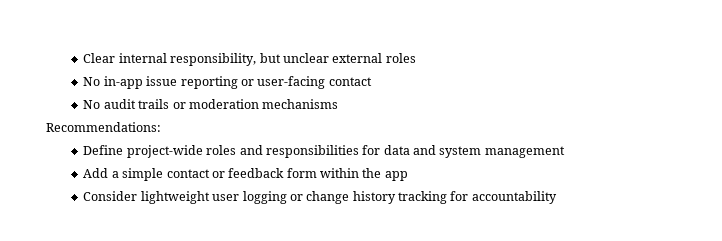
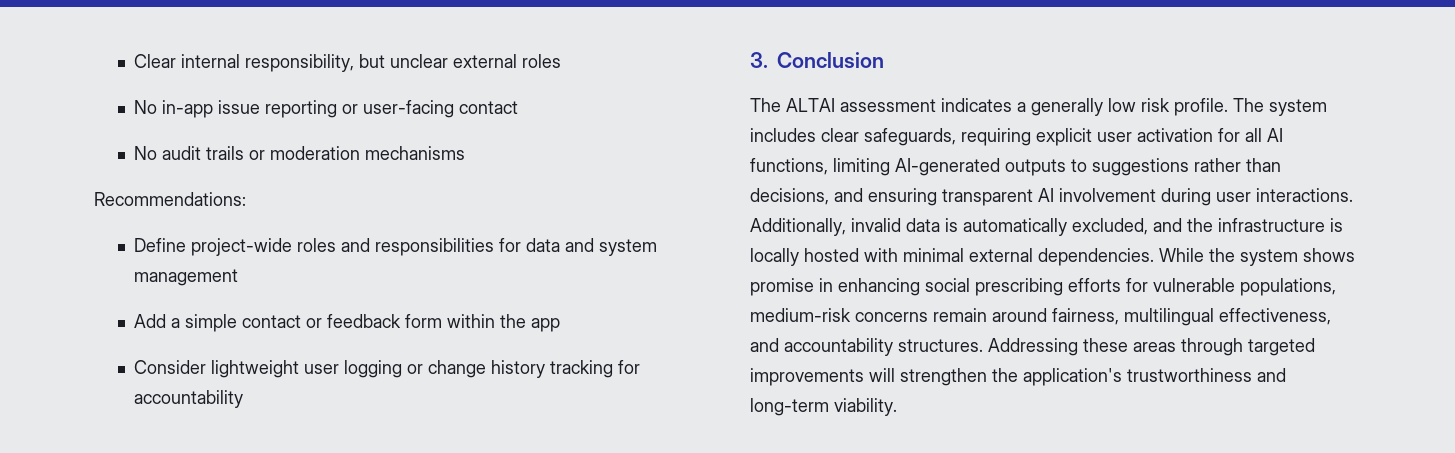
(557, 197) none -> [750,52,884,68] [750,98,1327,116] [750,128,1283,146] [750,158,1281,176] [750,188,1353,206] [750,218,1343,236] [750,248,1355,266] [750,278,1336,296] [750,308,1331,326] [750,338,1315,356] [750,368,1286,386] [750,398,897,416] // 3. Conclusion // The ALTAI assessment indicates a generally low risk profile. The system includes clear safeguards, requiring explicit user activation for all AI functions, limiting AI-generated outputs to suggestions rather than decisions, and ensuring transparent AI involvement during user interactions. Additionally, invalid data is automatically excluded, and the infrastructure is locally hosted with minimal external dependencies. While the system shows promise in enhancing social prescribing efforts for vulnerable populations, medium-risk concerns remain around fairness, multilingual effectiveness, and accountability structures. Addressing these areas through targeted improvements will strengthen the application's trustworthiness and long-term viability.

